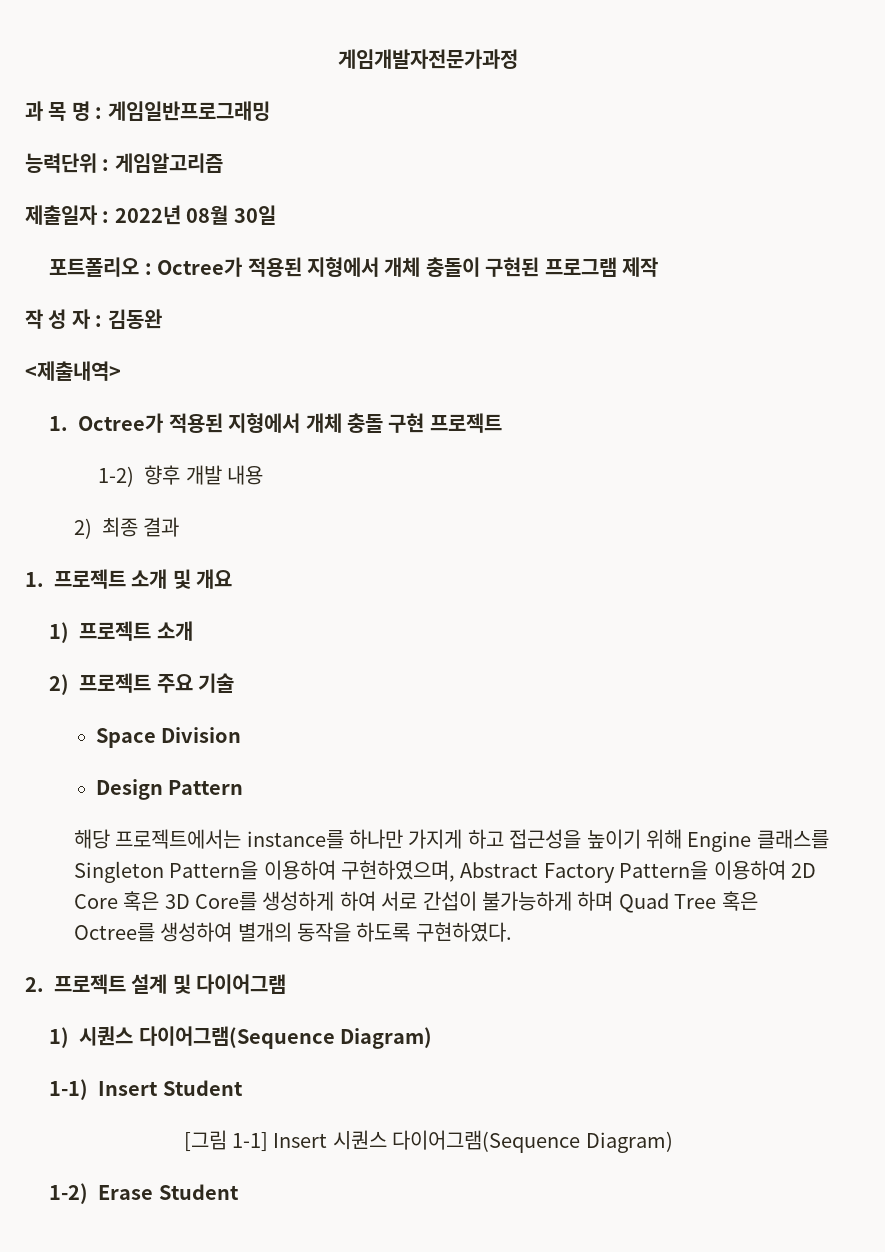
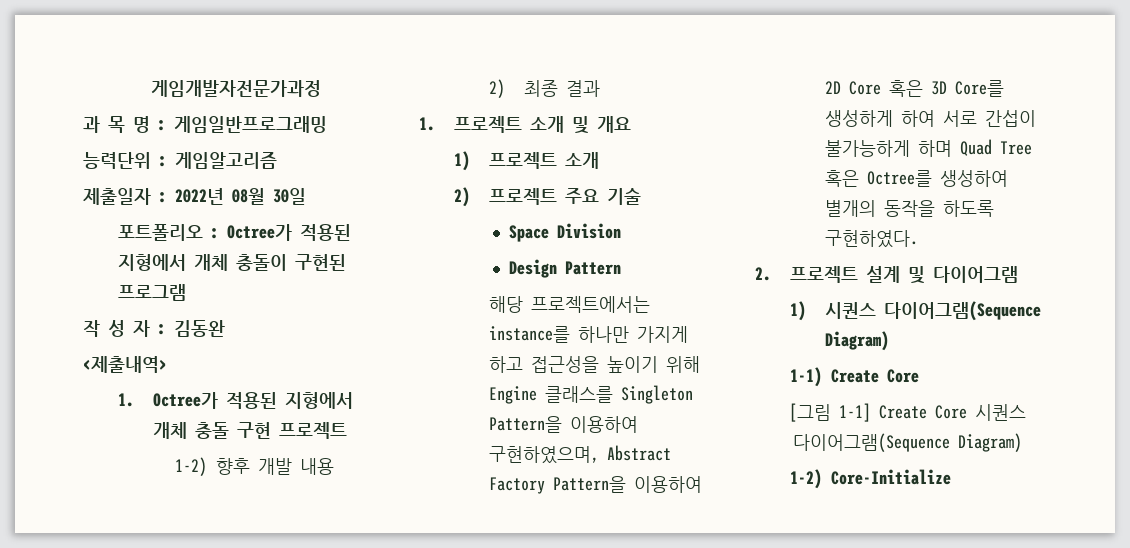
[621,257,658,277] 제작 -> (187, 292) none
[98,1080,243,1096] Insert Student -> [831,369,920,383] Create Core
[273,1133,328,1148] Insert -> [879,405,967,419] Create Core
[98,1184,239,1200] Erase Student -> [831,469,952,485] Core-Initialize

